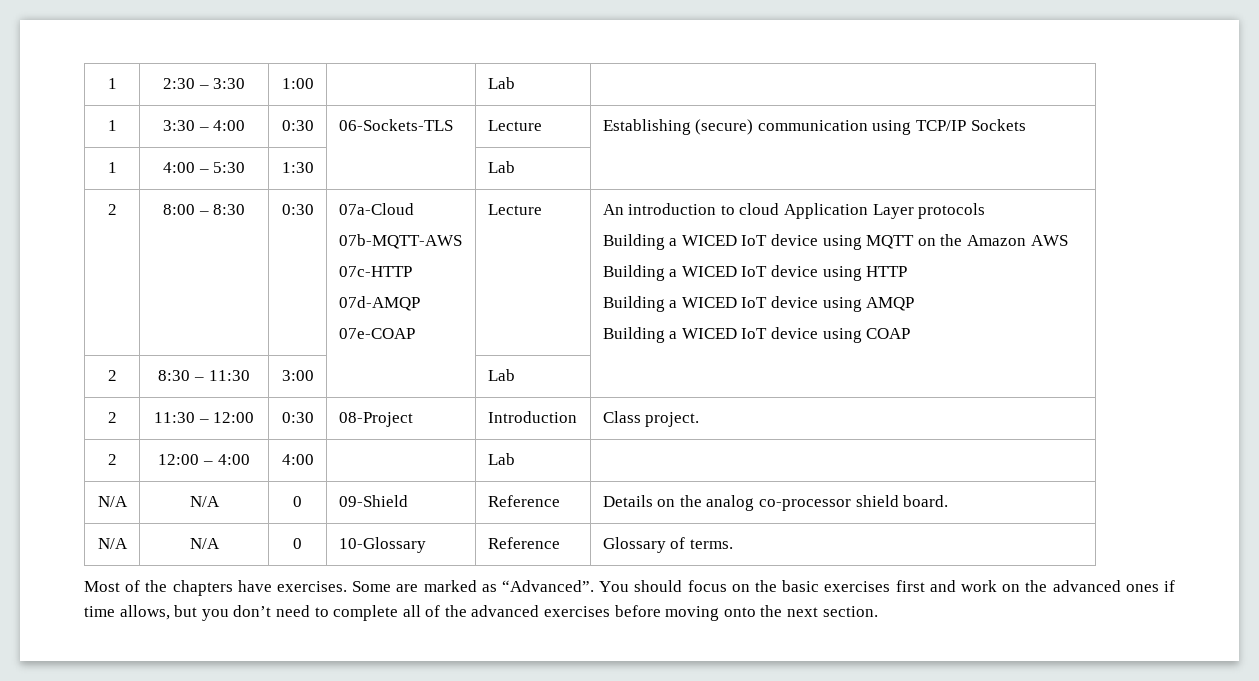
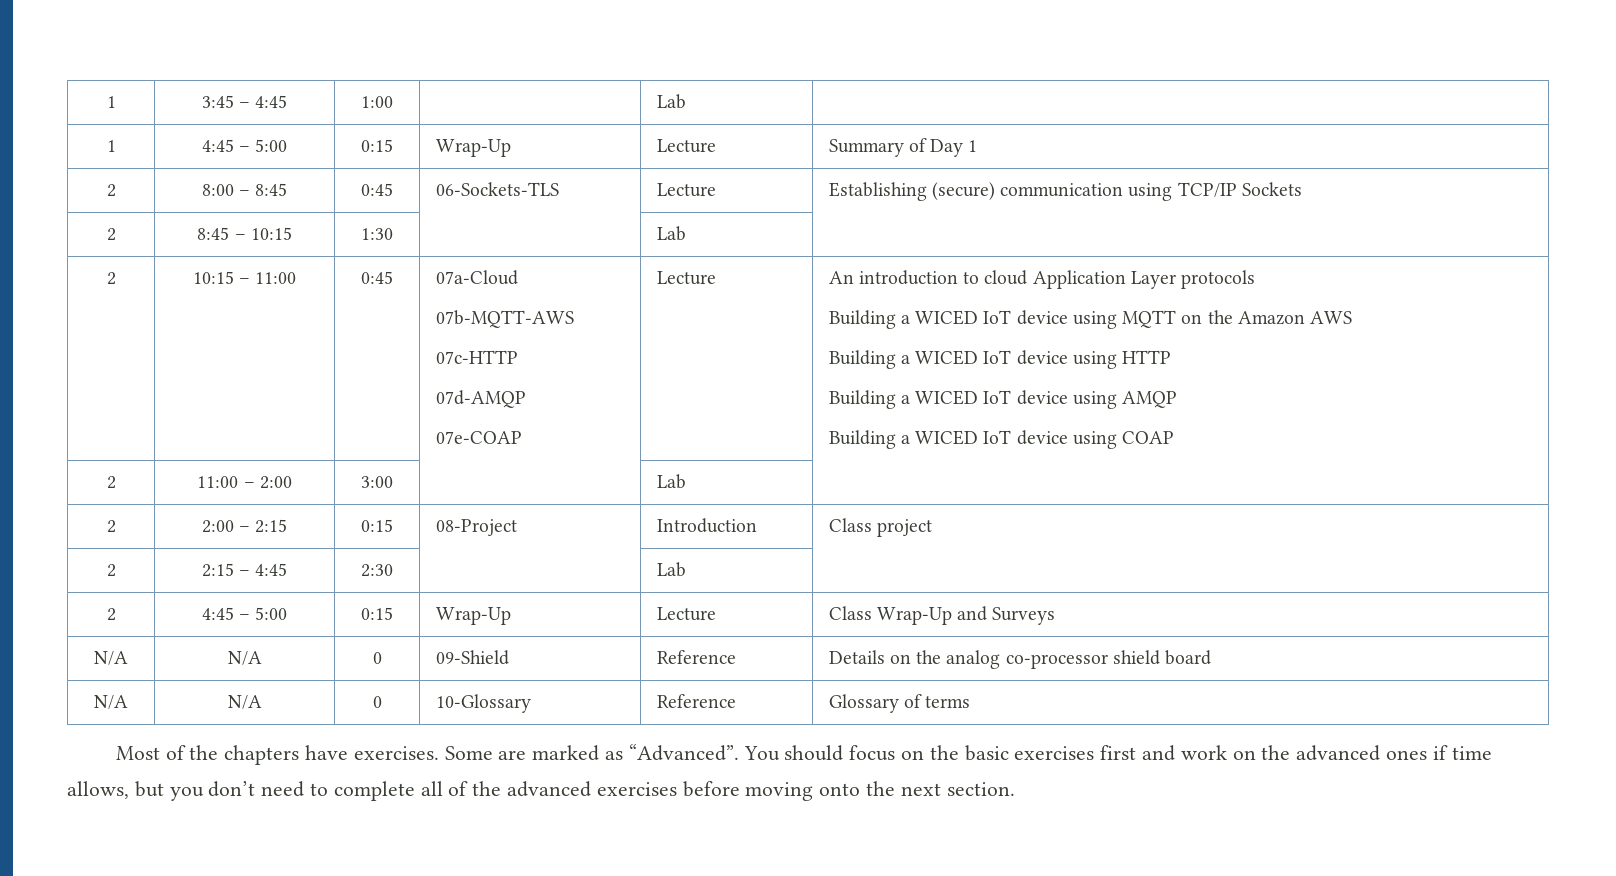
[107,78,117,89] [162,78,246,89] 1 | 2:30 – 3:30 -> [106,96,116,108] [201,95,288,108] 1 | 3:45 – 4:45
[162,120,246,131] [281,120,314,131] 3:30 – 4:00 | 0:30 -> [201,139,288,152] [361,139,393,152] [435,139,511,157] [656,139,716,153] [828,138,978,157] [106,184,116,197] [201,183,288,196] [361,183,393,196] 4:45 – 5:00 | 0:15 | Wrap-Up | Lecture | Summary of Day 1 // 2 | 8:00 – 8:45 | 0:45
[107,162,117,173] [162,162,246,173] 1 | 4:00 – 5:30 -> [106,228,116,241] [197,227,292,240] 2 | 8:45 – 10:15
[162,204,246,215] [281,204,314,215] 8:00 – 8:30 | 0:30 -> [192,271,297,284] [361,271,393,284] 10:15 – 11:00 | 0:45
[158,370,250,381] 8:30 – 11:30 -> [197,476,292,489] 11:00 – 2:00
[153,412,255,423] [281,412,314,423] 11:30 – 12:00 | 0:30 -> [201,519,288,533] [361,519,393,532] 2:00 – 2:15 | 0:15
[645,412,700,427] [107,454,117,465] [158,454,250,465] [281,454,314,465] [487,453,515,465] project. // 2 | 12:00 – 4:00 | 4:00 | | Lab | -> [876,519,932,537] [106,564,116,577] [201,563,288,577] [361,564,393,577] [656,562,686,577] [106,608,116,621] [201,607,288,620] [361,607,393,620] [435,607,511,625] [656,607,716,621] [828,606,1056,625] project // 2 | 2:15 – 4:45 | 2:30 | | Lab | // 2 | 4:45 – 5:00 | 0:15 | Wrap-Up | Lecture | Class Wrap-Up and Surveys
[903,495,949,507] board. -> [1165,650,1212,665] board
[689,539,733,549] terms. -> [925,696,971,708] terms

